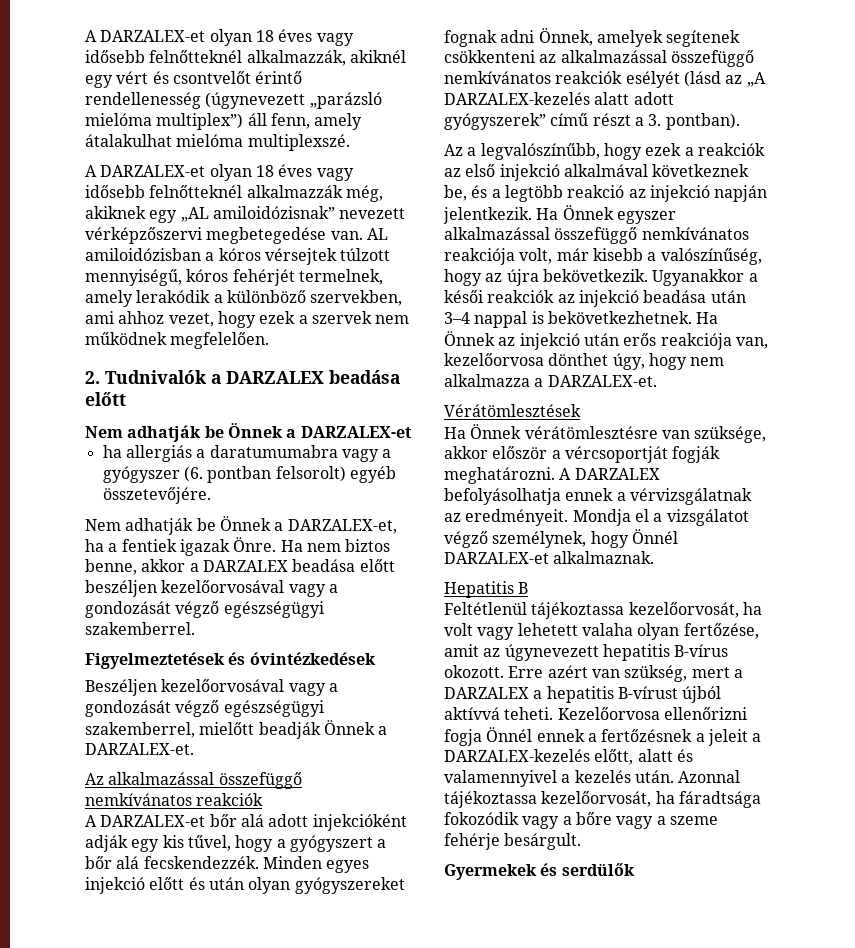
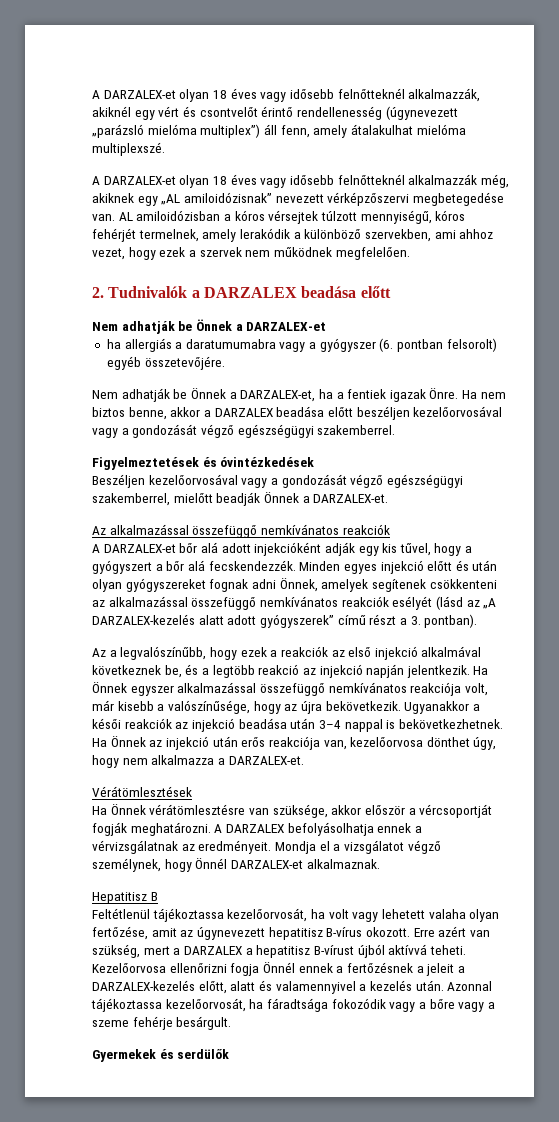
[660,248,762,265] valószínűség, -> [167,700,250,714] valószínűsége,
[444,581,514,598] Hepatitis -> [92,892,147,904] Hepatitisz
[602,644,670,661] hepatitis -> [268,927,323,940] hepatitisz
[546,686,614,703] hepatitis -> [256,945,311,958] hepatitisz

